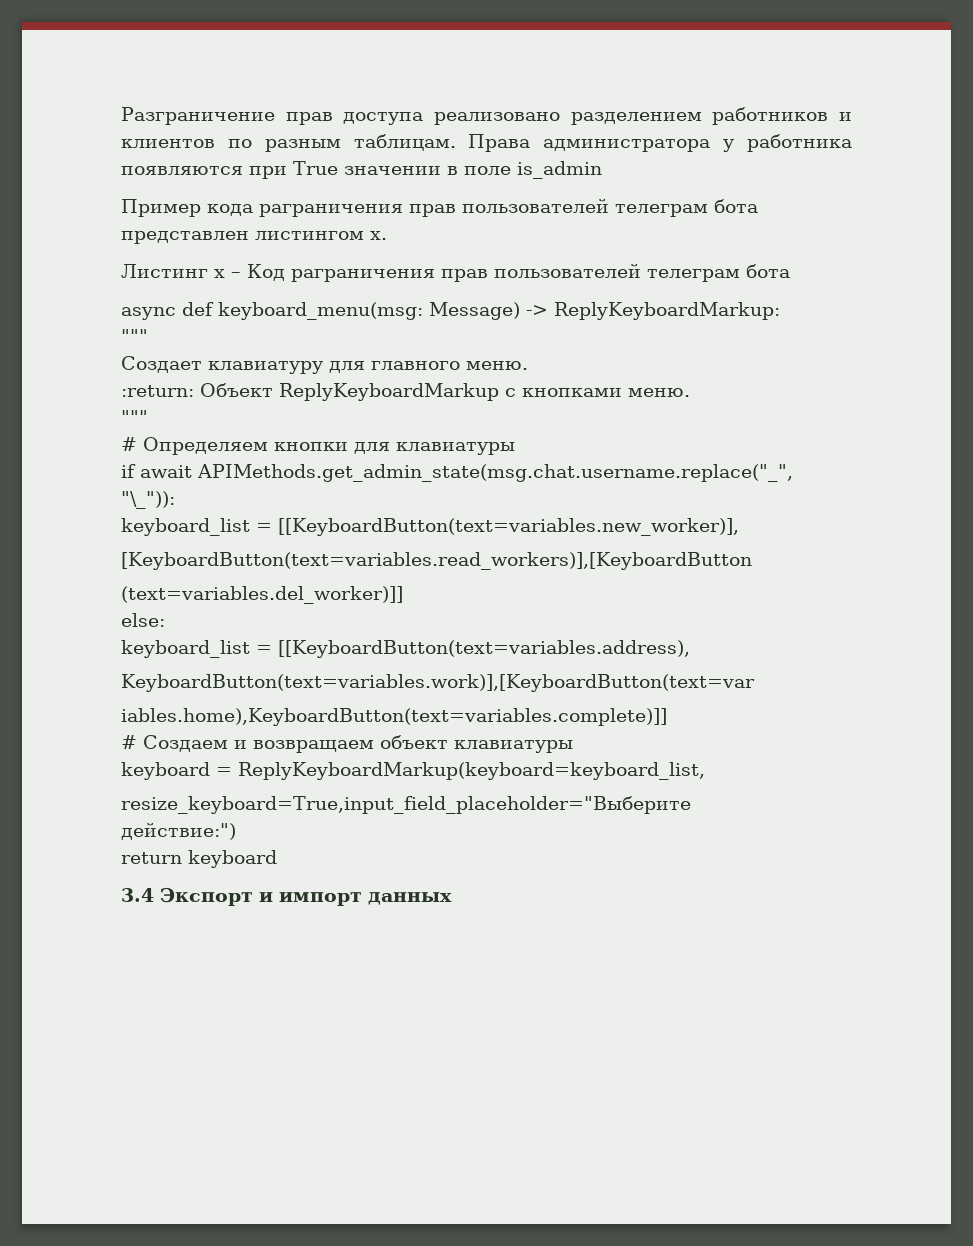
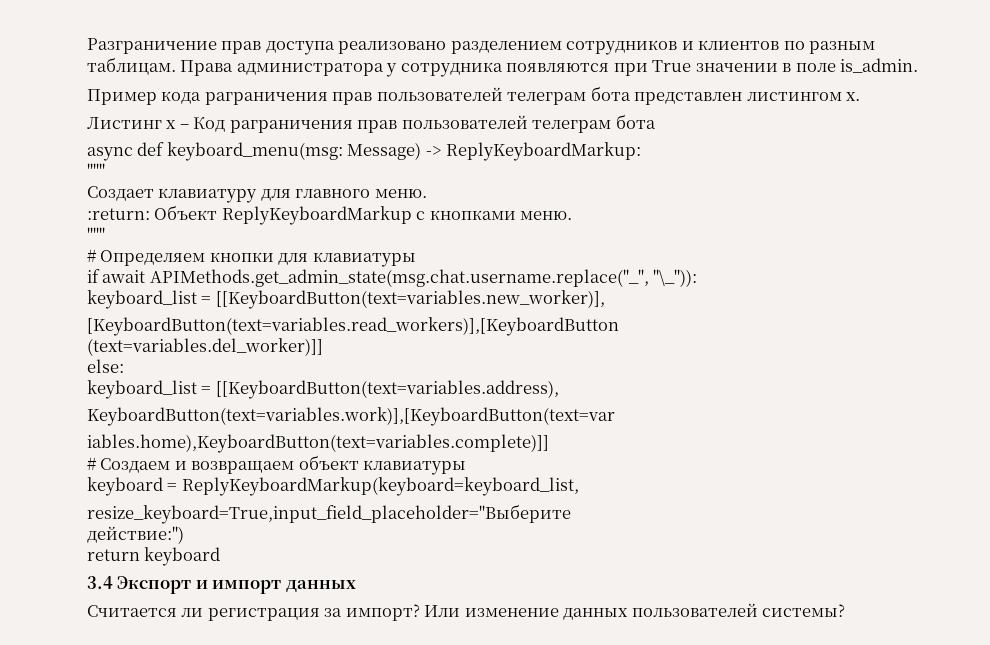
[712,107,829,125] работников -> [566,40,678,55] сотрудников
[747,134,852,152] работника -> [400,62,503,77] сотрудника
[517,161,602,179] is_admin -> [840,58,919,73] is_admin.
(452, 898) none -> [87,603,846,621] // Считается ли регистрация за импорт? Или изменение данных пользователей системы?

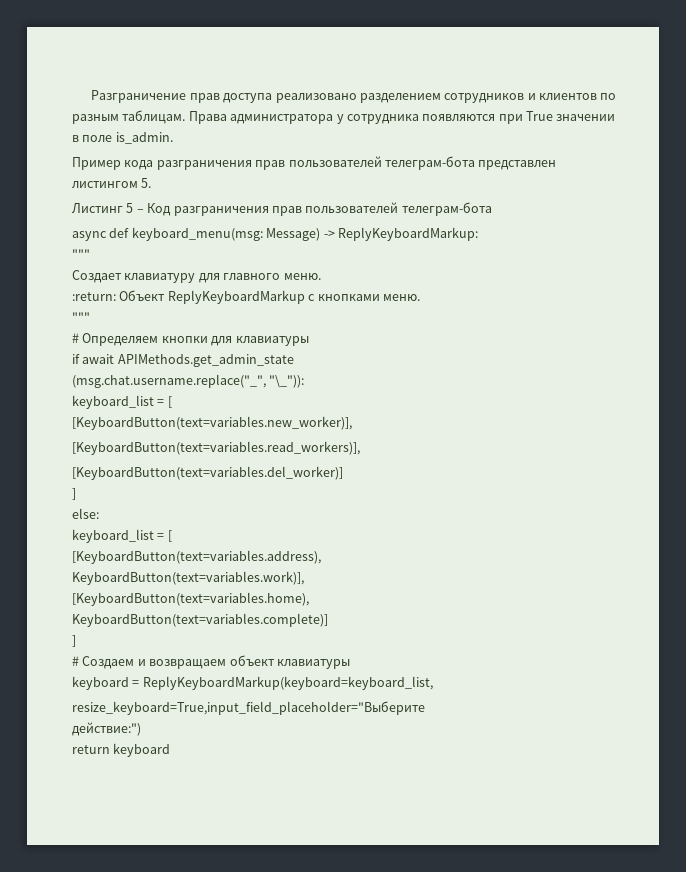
[204,86,631,105] раграничения прав пользователей телеграм бота -> [156,156,475,170] разграничения прав пользователей телеграм-бота
[846,92,861,101] х. -> [141,178,152,188] 5.
[166,120,177,129] х -> [126,203,134,213] 5
[229,114,656,133] раграничения прав пользователей телеграм бота -> [173,202,492,216] разграничения прав пользователей телеграм-бота
[149,269,649,287] APIMethods.get_admin_state(msg.chat.username.replace("_", -> [117,354,294,367] [72,374,266,388] APIMethods.get_admin_state // (msg.chat.username.replace("_",
[215,290,605,309] [87,317,619,336] [87,338,323,356] [87,359,124,373] [87,380,559,399] [87,407,615,426] [87,434,549,453] [[KeyboardButton(text=variables.new_worker)], // [KeyboardButton(text=variables.read_workers)],[KeyboardButton // (text=variables.del_worker)]] // else: // keyboard_list = [[KeyboardButton(text=variables.address), // KeyboardButton(text=variables.work)],[KeyboardButton(text=var // iables.home),KeyboardButton(text=variables.complete)]] -> [167,396,172,408] [72,416,352,430] [72,441,360,455] [72,466,343,480] [72,488,76,500] [72,508,99,519] [72,529,172,543] [72,550,321,564] [72,571,304,585] [72,592,309,606] [72,613,328,627] [72,635,76,647] [ // [KeyboardButton(text=variables.new_worker)], // [KeyboardButton(text=variables.read_workers)], // [KeyboardButton(text=variables.del_worker)] // ] // else: // keyboard_list = [ // [KeyboardButton(text=variables.address), // KeyboardButton(text=variables.work)], // [KeyboardButton(text=variables.home), // KeyboardButton(text=variables.complete)] // ]
[87,576,356,594] [87,603,846,621] // 3.4 Экспорт и импорт данных // Считается ли регистрация за импорт? Или изменение данных пользователей системы? -> (171, 750) none

